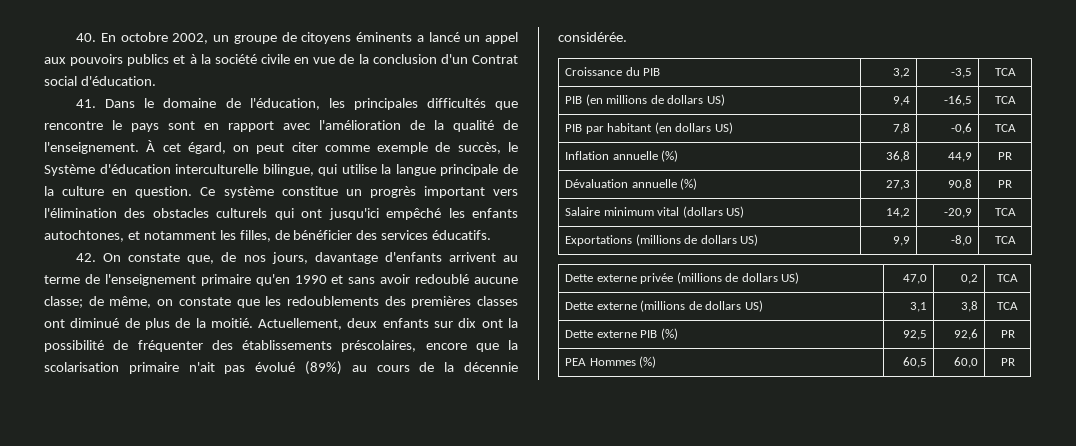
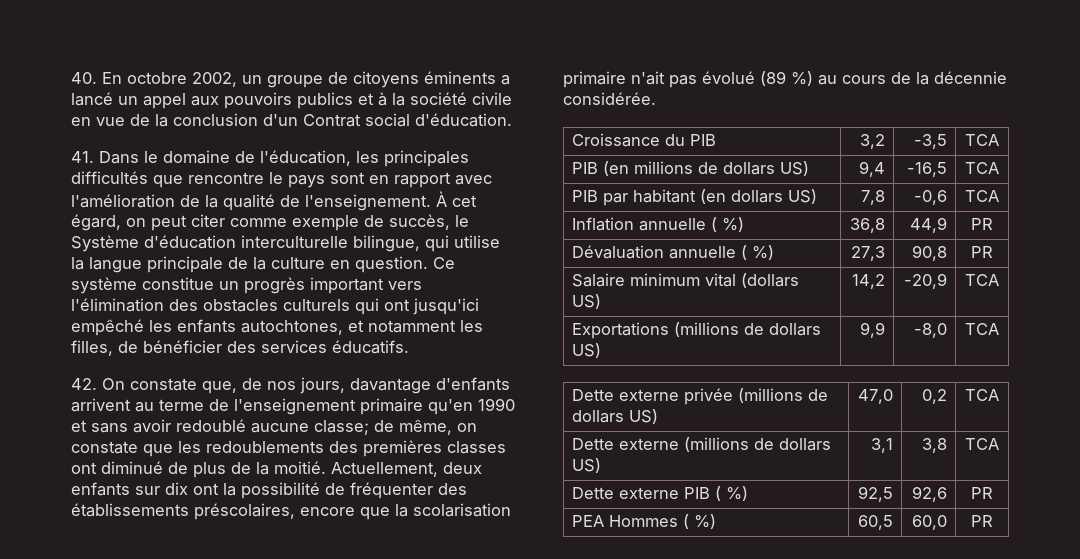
[305,361,343,375] (89%) -> [760,71,813,86] (89 %)
[661,150,679,162] (%) -> [710,217,744,232] ( %)
[680,178,698,190] (%) -> [740,245,774,260] ( %)
[660,328,678,340] (%) -> [714,486,748,501] ( %)
[639,356,657,368] (%) -> [682,514,716,529] ( %)

